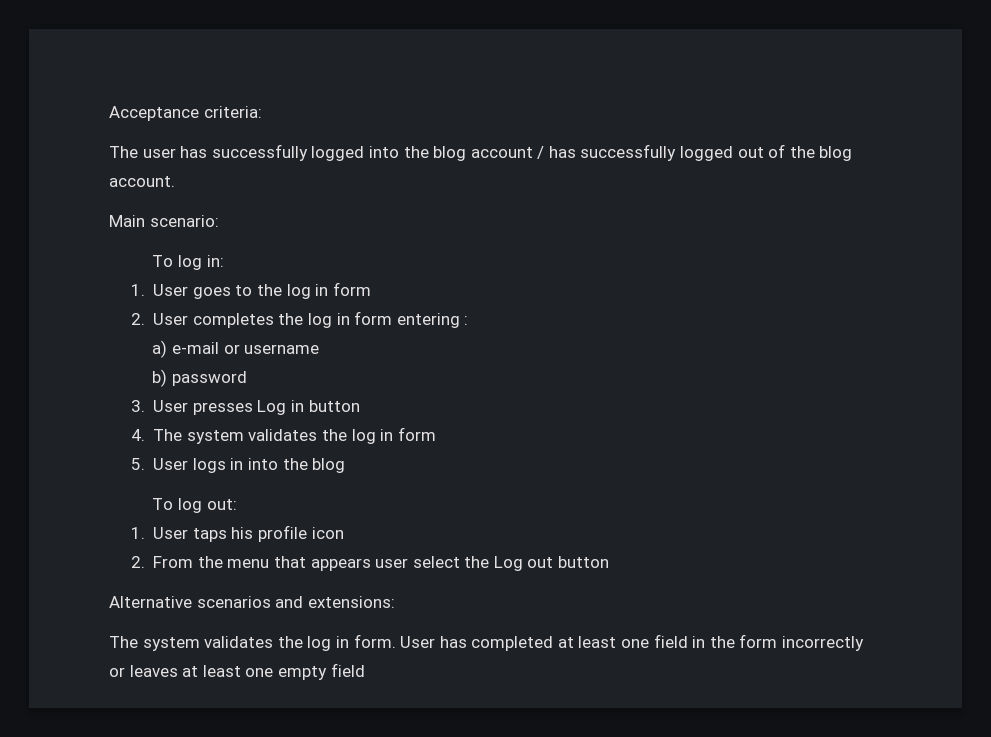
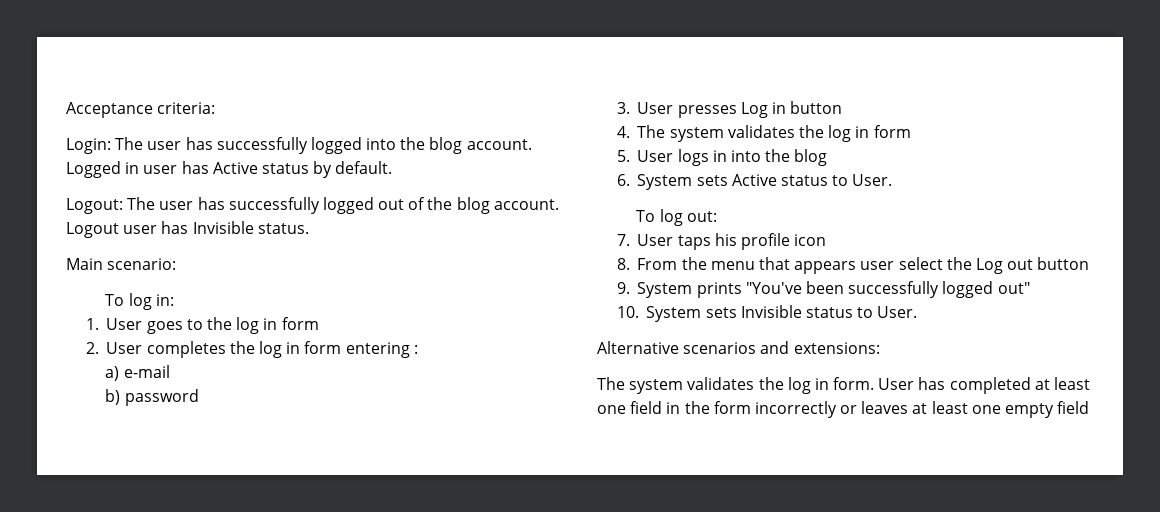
(262, 112) none -> [66,138,111,154] Login:
[470,146,545,159] account / -> [466,139,532,150] [66,161,393,178] [66,197,194,214] account. Logged in user has Active status by default. // Logout: The user
(175, 181) none -> [66,221,309,238] Logout user has Invisible status.
[223,344,320,354] or username -> (170, 371) none
(346, 465) none -> [616,174,893,190] // 6. System sets Active status to User.
[130,527,145,539] 1. -> [616,234,630,246] 7.
[130,556,145,568] 2. -> [616,258,630,270] 8.
(610, 562) none -> [616,281,1030,298] [616,305,918,322] // 9. System prints "You've been successfully logged out" // 10. System sets Invisible status to User.

